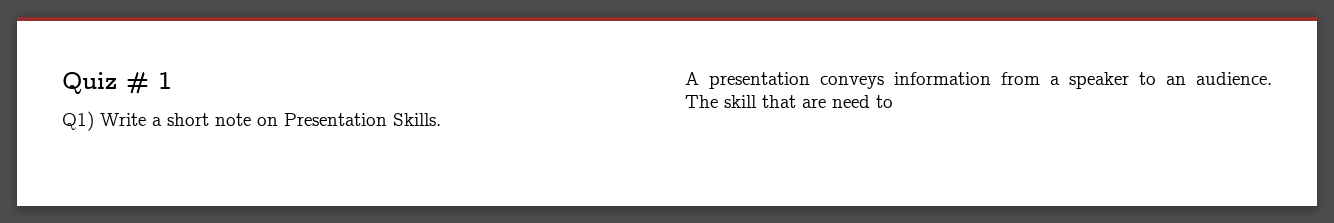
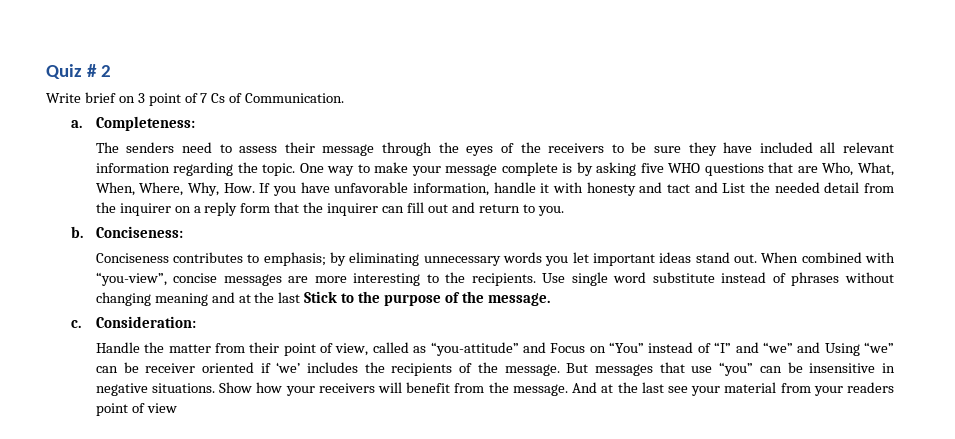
[158,72,172,89] [62,111,441,131] [685,72,1272,89] [685,95,893,108] 1 // Q1) Write a short note on Presentation Skills. // A presentation conveys information from a speaker to an audience. The skill that are need to -> [101,65,112,77] [46,92,345,106] [70,116,195,131] [95,142,895,156] [95,162,894,176] [95,182,894,196] [95,202,564,216] [70,226,183,238] [95,252,896,266] [95,272,895,286] [95,291,550,306] [70,316,196,328] [95,342,894,356] [95,362,896,376] [95,382,895,396] [95,403,177,416] 2 // Write brief on 3 point of 7 Cs of Communication. // a. Completeness: // The senders need to assess their message through the eyes of the receivers to be sure they have included all relevant information regarding the topic. One way to make your message complete is by asking five WHO questions that are Who, What, When, Where, Why, How. If you have unfavorable information, handle it with honesty and tact and List the needed detail from the inquirer on a reply form that the inquirer can fill out and return to you. // b. Conciseness: // Conciseness contributes to emphasis; by eliminating unnecessary words you let important ideas stand out. When combined with “you-view”, concise messages are more interesting to the recipients. Use single word substitute instead of phrases without changing meaning and at the last Stick to the purpose of the message. // c. Consideration: // Handle the matter from their point of view, called as “you-attitude” and Focus on “You” instead of “I” and “we” and Using “we” can be receiver oriented if ‘we’ includes the recipients of the message. But messages that use “you” can be insensitive in negative situations. Show how your receivers will benefit from the message. And at the last see your material from your readers point of view

